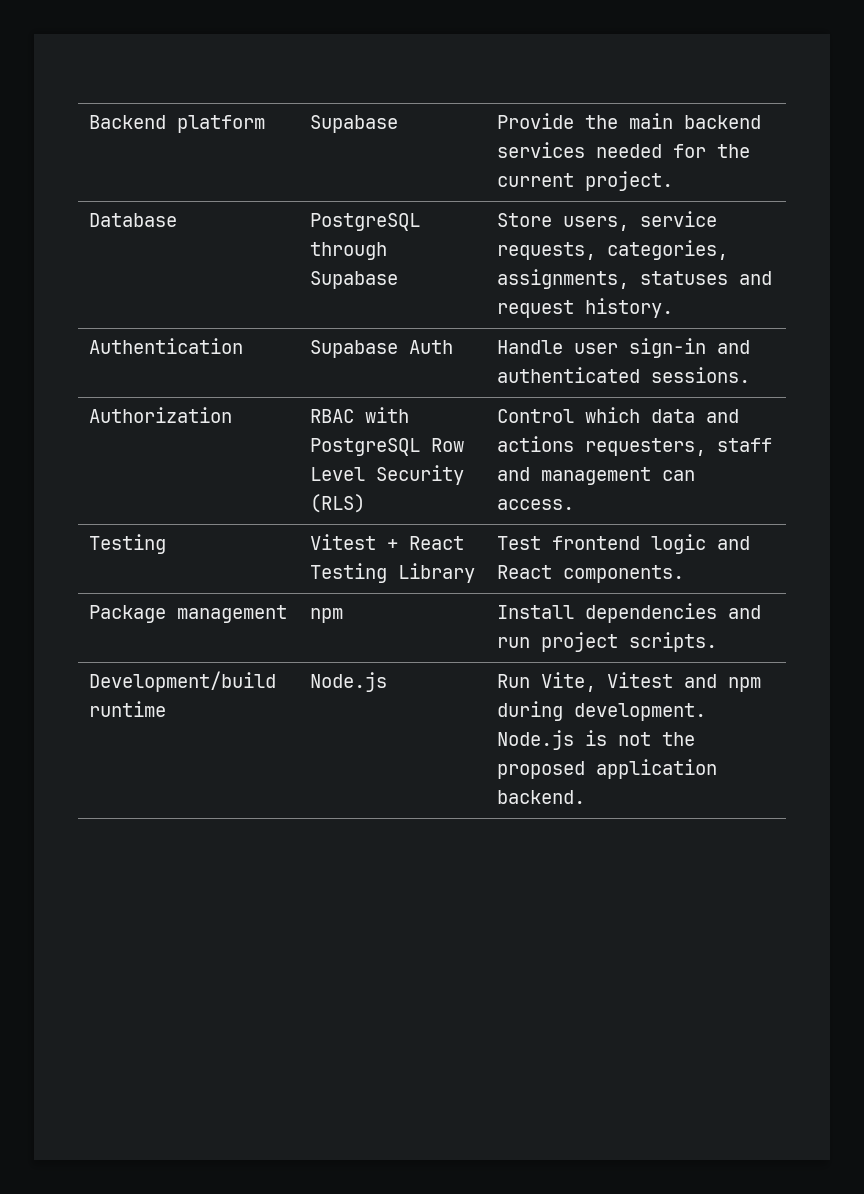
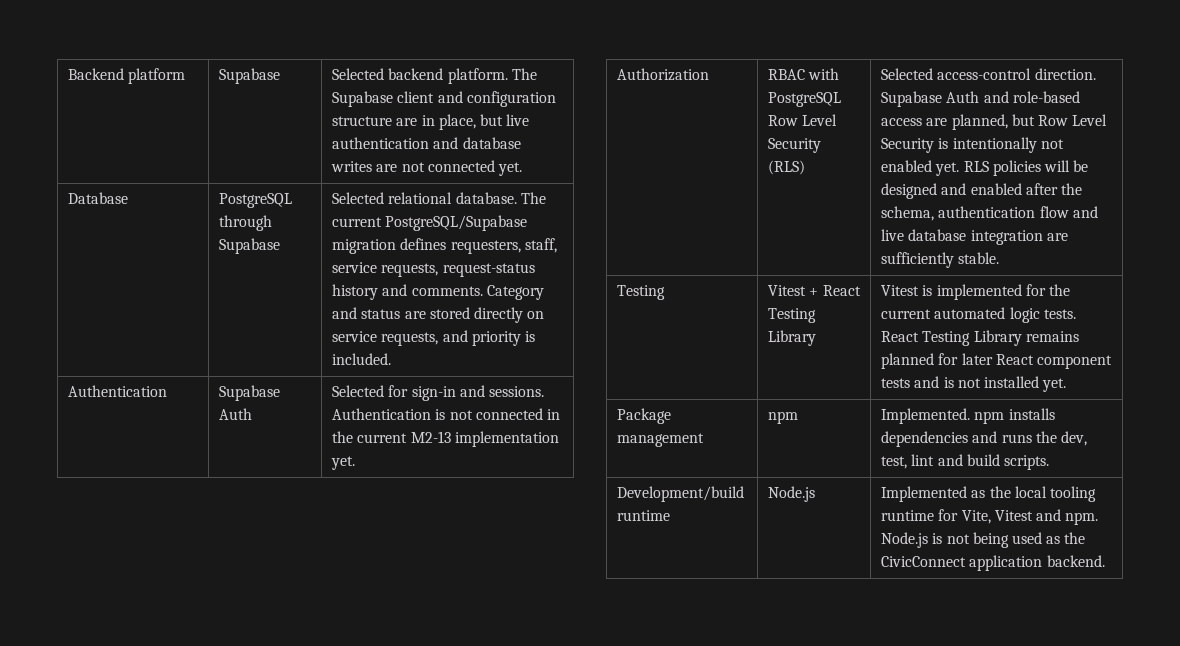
[497,113,762,129] [497,142,751,158] [497,171,674,191] [89,213,178,227] [310,213,421,231] [310,242,388,260] [310,271,399,289] [497,211,718,231] [497,240,729,260] [497,269,773,289] [497,298,674,318] Provide the main backend services needed for the current project. // Database | PostgreSQL through Supabase | Store users, service requests, categories, assignments, statuses and request history. -> [332,68,537,84] [332,91,556,107] [332,114,530,130] [332,137,521,149] [331,160,522,176] [68,192,129,204] [219,193,293,208] [219,215,273,231] [219,238,281,254] [332,192,546,204] [332,215,528,231] [332,238,557,254] [332,262,535,277] [332,284,544,300] [332,307,545,323] [332,330,535,346] [332,353,392,365] Selected backend platform. The Supabase client and configuration structure are in place, but live authentication and database writes are not connected yet. // Database | PostgreSQL through Supabase | Selected relational database. The current PostgreSQL/Supabase migration defines requesters, staff, service requests, request-status history and comments. Category and status are stored directly on service requests, and priority is included.
[497,340,619,354] Handle user -> [332,385,409,397] Selected for
[497,367,641,383] authenticated -> (485, 391) none
(751, 375) none -> [332,408,560,420] [332,431,559,447] [331,456,356,470] Authentication is not connected in the current M2-13 implementation yet.
[497,407,740,423] [497,436,773,456] [497,467,696,485] [497,499,575,510] Control which data and actions requesters, staff and management can access. -> [881,68,1096,80] [881,91,1080,107] [881,114,1108,130] [881,137,1064,153] [881,160,1089,176] [881,183,1082,199] [881,206,1098,221] [881,229,1068,245] [881,252,1000,268] Selected access-control direction. Supabase Auth and role-based access are planned, but Row Level Security is intentionally not enabled yet. RLS policies will be designed and enabled after the schema, authentication flow and live database integration are sufficiently stable.
[497,534,751,554] [497,565,685,583] [89,605,288,623] [310,608,344,623] [497,603,762,623] [497,632,718,652] [89,671,277,692] [89,701,167,717] [310,672,388,692] [497,672,762,692] [497,701,707,721] [497,730,696,750] [497,761,586,779] Test frontend logic and React components. // Package management | npm | Install dependencies and run project scripts. // Development/build runtime | Node.js | Run Vite, Vitest and npm during development. Node.js is not the proposed -> [881,284,1070,300] [881,307,1076,323] [881,330,1079,346] [881,353,1112,369] [881,376,1067,392] [617,408,672,424] [617,433,705,447] [768,411,799,424] [881,408,1055,424] [881,431,1087,447] [881,454,1049,470] [617,486,745,502] [617,510,671,521] [768,486,816,502] [881,486,1096,502] [881,509,1099,525] [881,532,1086,548] [881,556,967,567] Vitest is implemented for the current automated logic tests. React Testing Library remains planned for later React component tests and is not installed yet. // Package management | npm | Implemented. npm installs dependencies and runs the dev, test, lint and build scripts. // Development/build runtime | Node.js | Implemented as the local tooling runtime for Vite, Vitest and npm. Node.js is not being used as the CivicConnect

